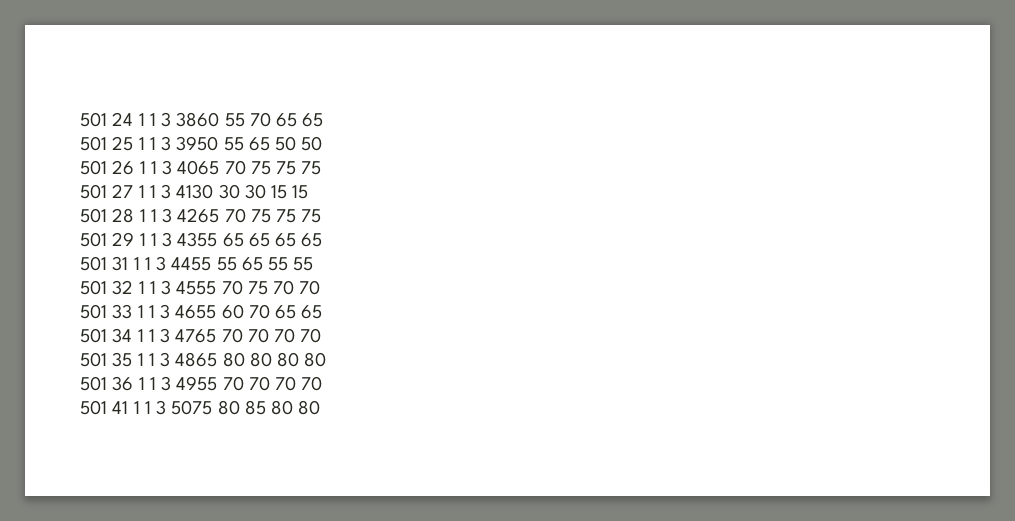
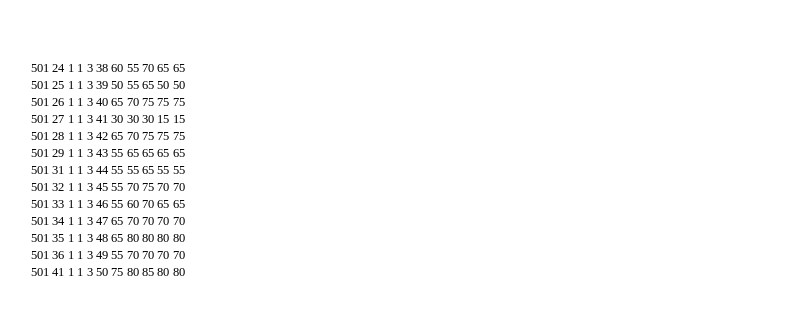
[176,112,220,127] 3860 -> [95,64,124,72] 38 60
[176,136,219,151] 3950 -> [95,81,124,89] 39 50
[177,160,220,175] 4065 -> [95,98,124,106] 40 65
[176,184,214,199] 4130 -> [95,115,124,123] 41 30
[177,208,220,223] 4265 -> [95,132,124,140] 42 65
[177,232,218,247] 4355 -> [95,149,124,157] 43 55
[171,257,212,271] 4455 -> [95,166,124,174] 44 55
[176,281,217,295] 4555 -> [95,183,124,191] 45 55
[175,305,217,319] 4655 -> [95,200,124,208] 46 55
[175,329,217,343] 4765 -> [95,217,124,225] 47 65
[175,352,218,367] 4865 -> [95,234,124,242] 48 65
[176,376,218,391] 4955 -> [95,251,124,259] 49 55
[171,400,213,415] 5075 -> [95,268,124,276] 50 75

